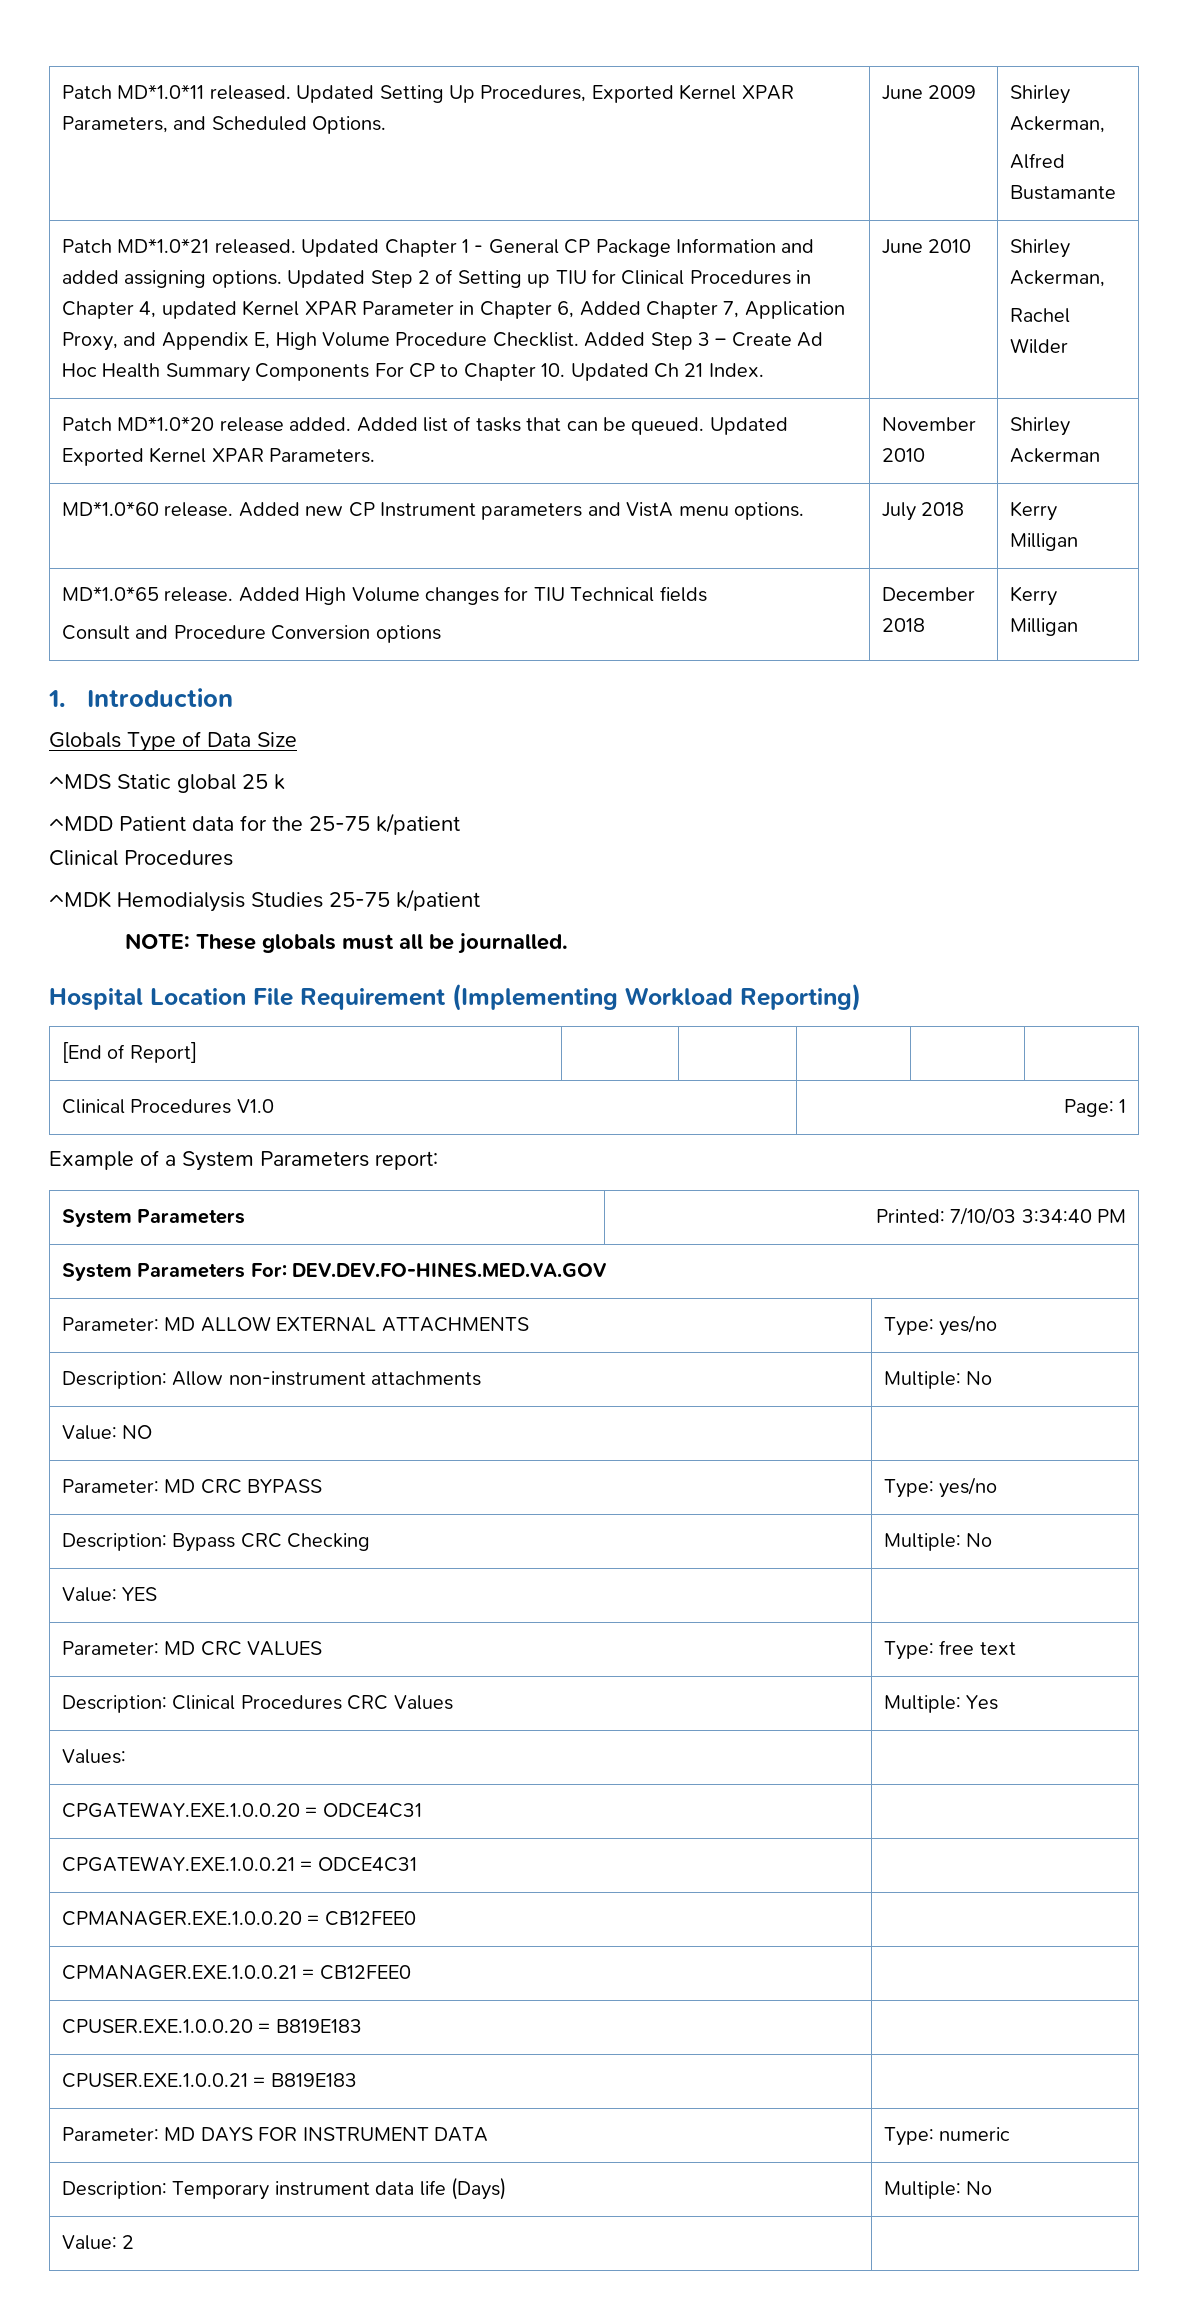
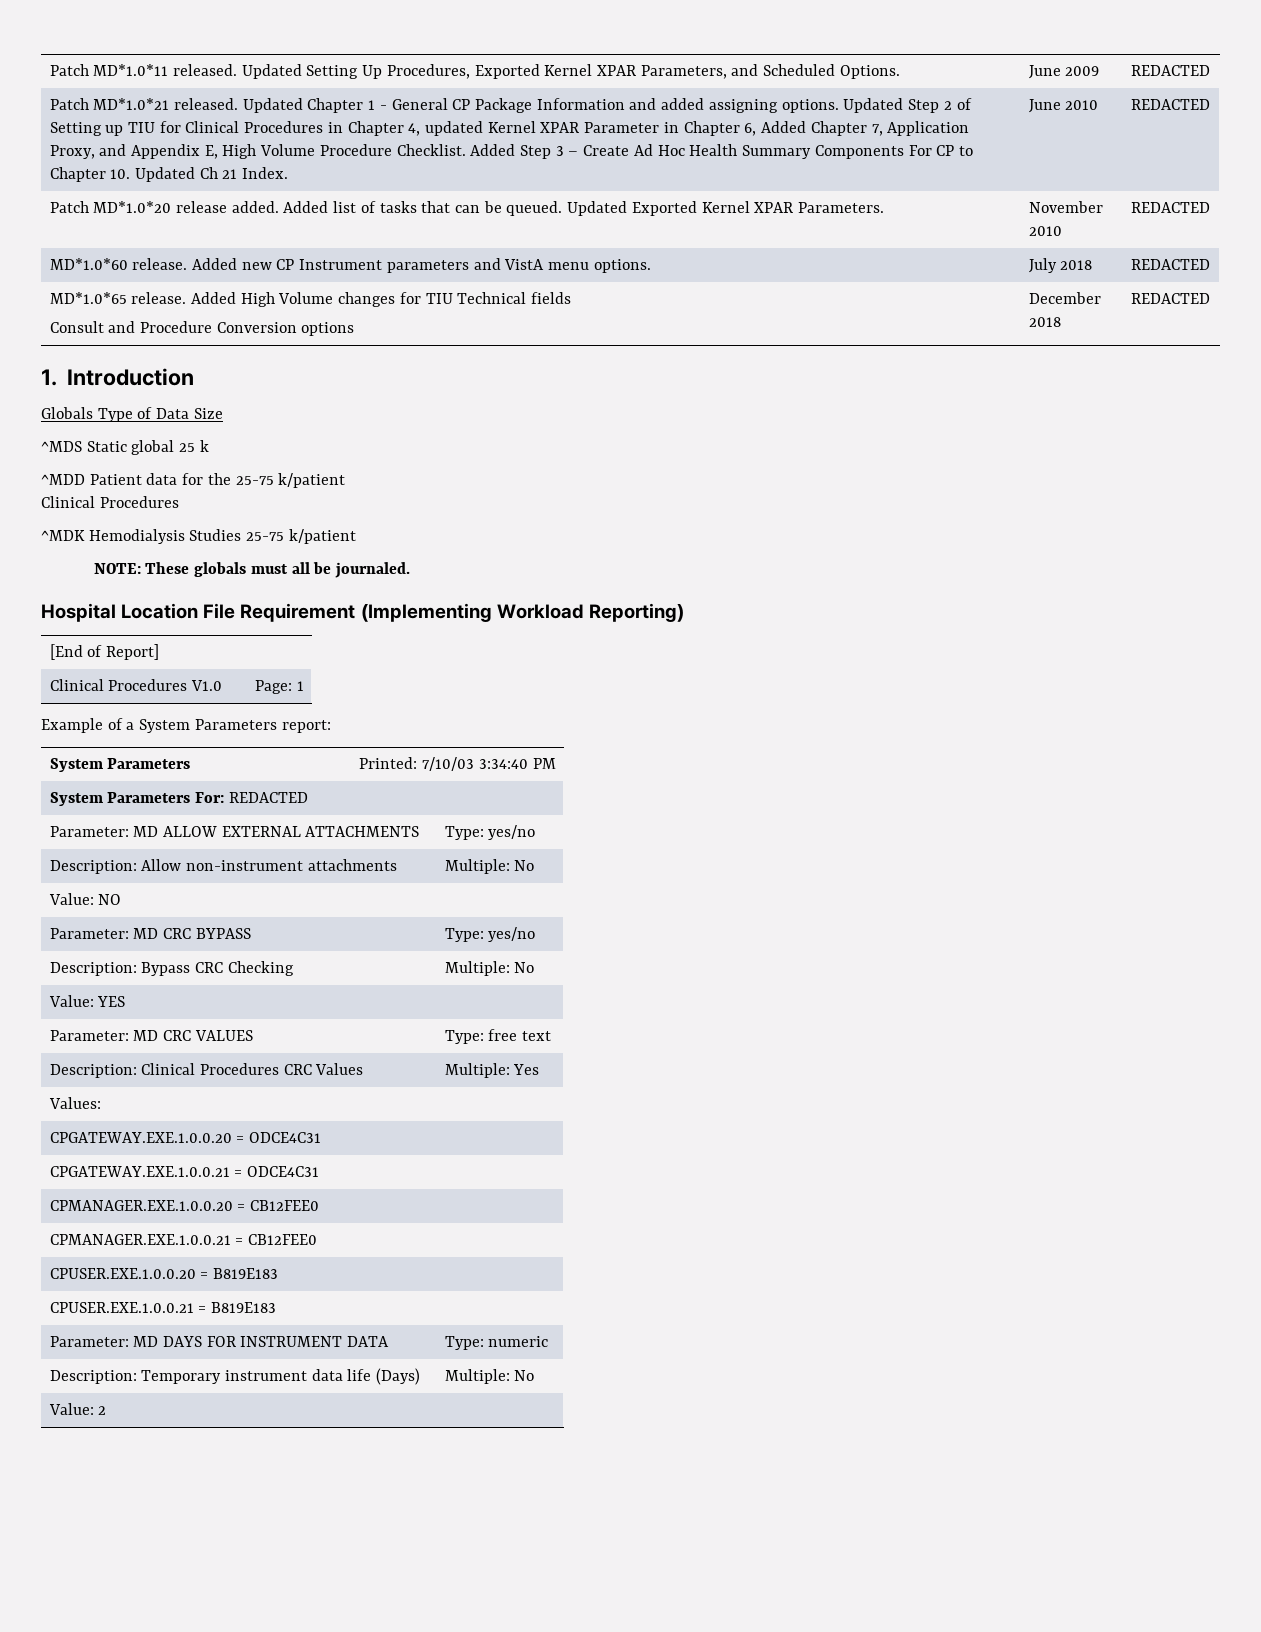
[1009,85,1070,104] [1009,116,1105,133] [1009,153,1065,169] [1009,185,1116,200] Shirley Ackerman, // Alfred Bustamante -> [1130,65,1210,76] REDACTED
[1009,239,1070,258] [1009,270,1105,287] [1009,308,1070,323] [1009,338,1068,354] Shirley Ackerman, // Rachel Wilder -> [1130,99,1210,110] REDACTED
[1009,417,1070,436] [1009,448,1100,463] Shirley Ackerman -> [1130,202,1210,213] REDACTED
[1009,501,1057,521] [1009,533,1078,551] Kerry Milligan -> [1130,259,1210,270] REDACTED
[1009,586,1057,606] [1009,618,1078,636] Kerry Milligan -> [1130,293,1210,304] REDACTED
[458,933,569,954] journalled. -> [335,562,411,578] journaled.
[292,1262,608,1277] DEV.DEV.FO-HINES.MED.VA.GOV -> [228,792,308,803] REDACTED

